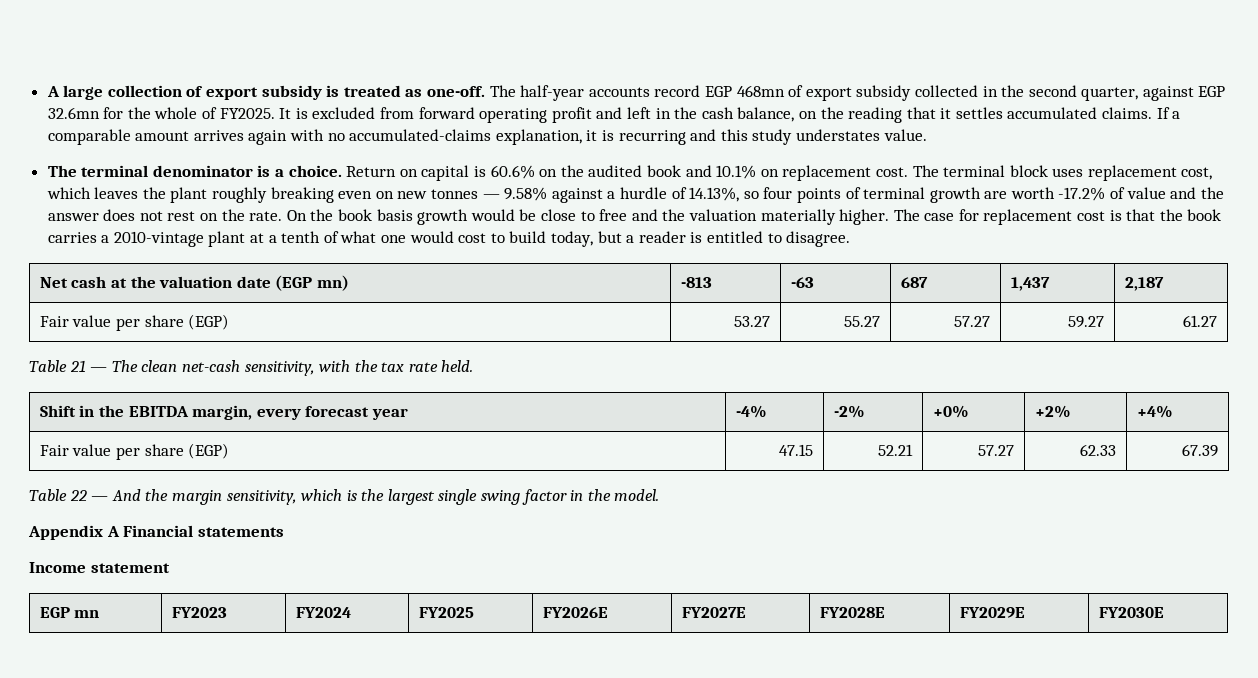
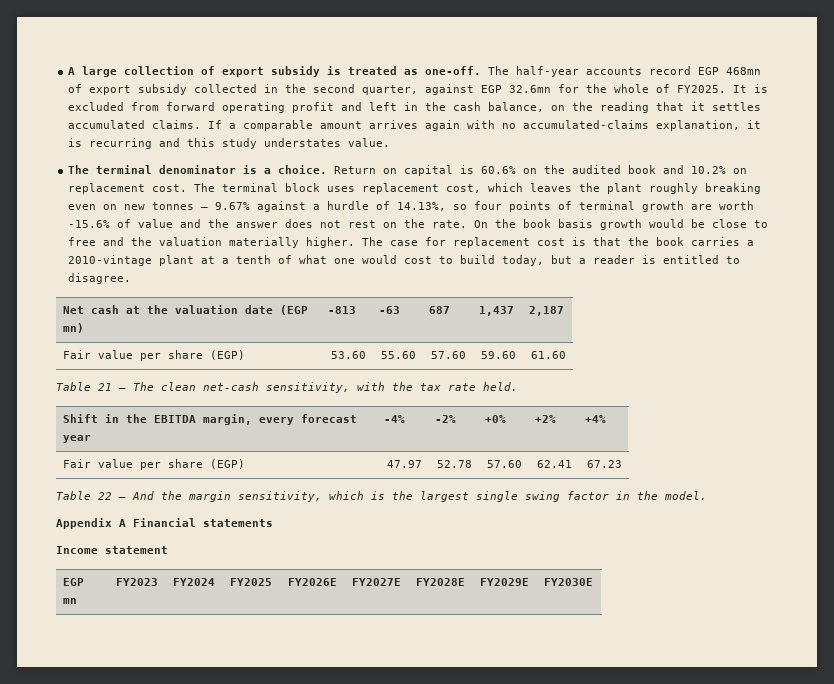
[716,165,757,179] 10.1% -> [691,166,727,174] 10.2%
[504,187,548,201] 9.58% -> [215,202,251,210] 9.67%
[1058,187,1106,201] -17.2% -> [68,220,111,228] -15.6%
[734,316,771,327] [844,316,881,327] [954,316,991,327] [1068,316,1105,328] [1183,315,1218,327] 53.27 | 55.27 | 57.27 | 59.27 | 61.27 -> [330,351,366,359] [380,351,416,359] [430,351,466,359] [480,351,516,359] [530,351,566,359] 53.60 | 55.60 | 57.60 | 59.60 | 61.60
[779,444,814,456] [878,444,914,456] [978,445,1015,456] [1080,444,1117,456] [1182,444,1219,457] 47.15 | 52.21 | 57.27 | 62.33 | 67.39 -> [386,460,422,468] [436,460,472,468] [486,460,522,468] [536,460,572,468] [586,460,622,468] 47.97 | 52.78 | 57.60 | 62.41 | 67.23

